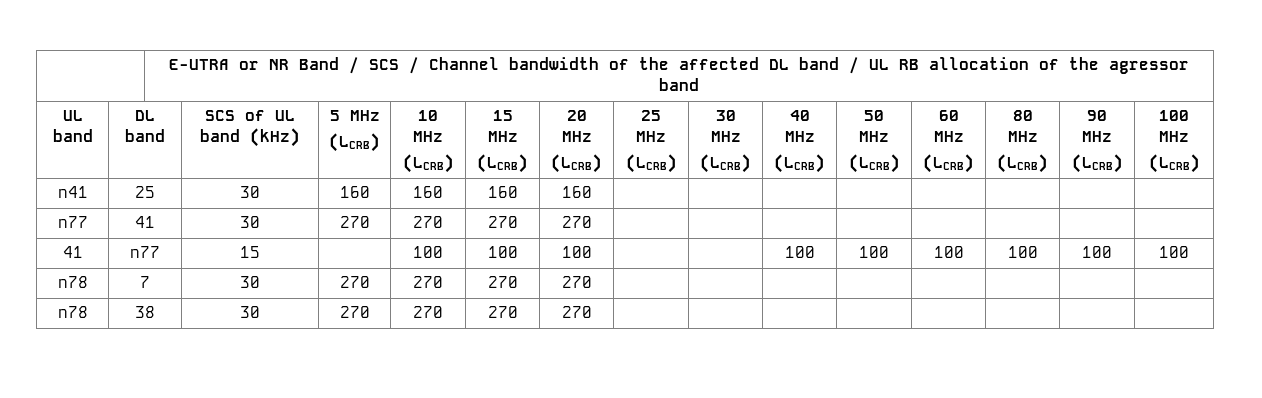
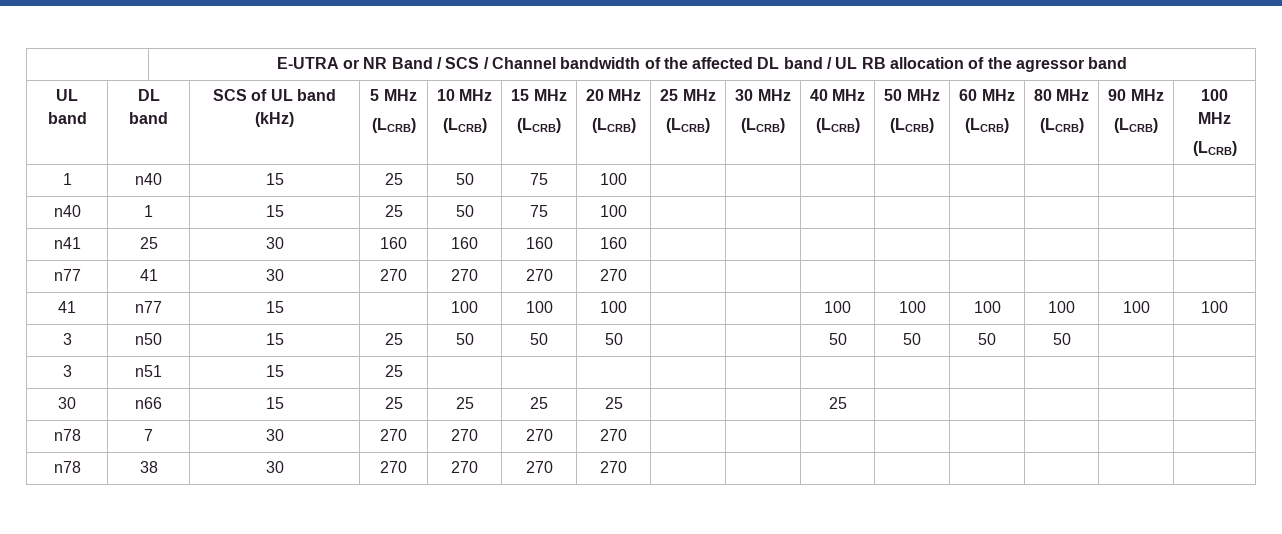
(1200, 163) none -> [62,173,72,185] [135,173,162,185] [265,173,284,185] [384,173,403,185] [455,173,474,185] [530,173,548,185] [600,173,627,185] [53,205,81,217] [144,205,153,217] [265,205,284,217] [384,205,403,217] [455,205,474,217] [530,205,548,217] [600,205,627,217] // 1 | n40 | 15 | 25 | 50 | 75 | 100 | | | | | | | | // n40 | 1 | 15 | 25 | 50 | 75 | 100 | | | | | | | |
(1189, 252) none -> [62,333,72,345] [135,333,162,345] [265,333,284,345] [384,333,403,345] [455,333,474,345] [530,333,548,345] [604,333,623,345] [828,333,847,345] [903,333,921,345] [978,333,996,345] [1052,333,1071,345] [62,365,72,377] [135,365,162,377] [265,365,284,377] [384,365,403,377] [58,397,76,409] [135,397,162,409] [265,397,284,409] [384,397,403,409] [455,397,474,409] [530,397,548,409] [604,397,623,409] [828,397,847,409] // 3 | n50 | 15 | 25 | 50 | 50 | 50 | | | 50 | 50 | 50 | 50 | | // 3 | n51 | 15 | 25 | | | | | | | | | | | // 30 | n66 | 15 | 25 | 25 | 25 | 25 | | | 25 | | | | |

